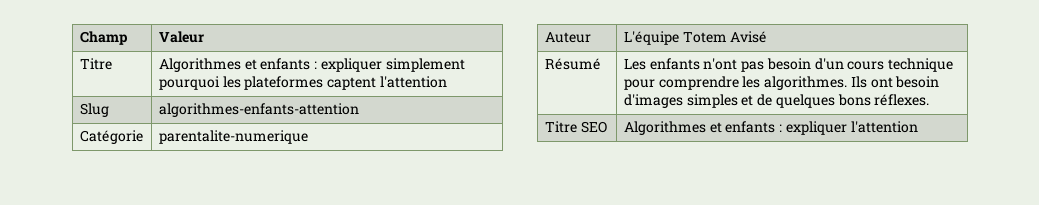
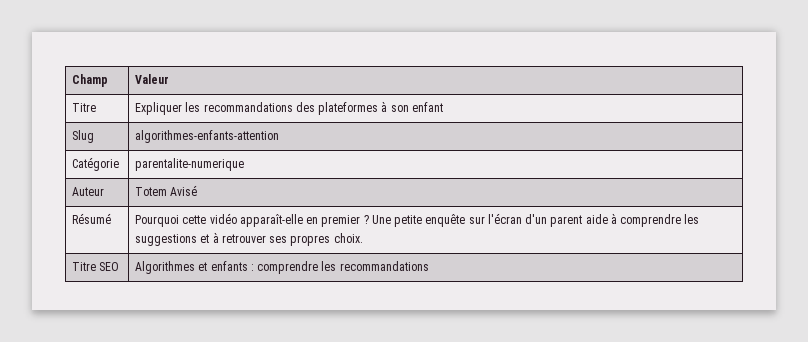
[158,58,465,72] [158,76,447,90] Algorithmes et enfants : expliquer simplement pourquoi les plateformes captent l'attention -> [135,101,443,115] Expliquer les recommandations des plateformes à son enfant
[623,31,679,45] L'équipe -> (105, 191) none
[623,58,954,72] [623,76,940,90] [623,94,930,108] Les enfants n'ont pas besoin d'un cours technique pour comprendre les algorithmes. Ils ont besoin d'images simples et de quelques bons réflexes. -> [135,213,700,227] [135,232,363,246] Pourquoi cette vidéo apparaît-elle en premier ? Une petite enquête sur l'écran d'un parent aide à comprendre les suggestions et à retrouver ses propres choix.
[785,121,918,135] expliquer l'attention -> [257,261,429,274] comprendre les recommandations

